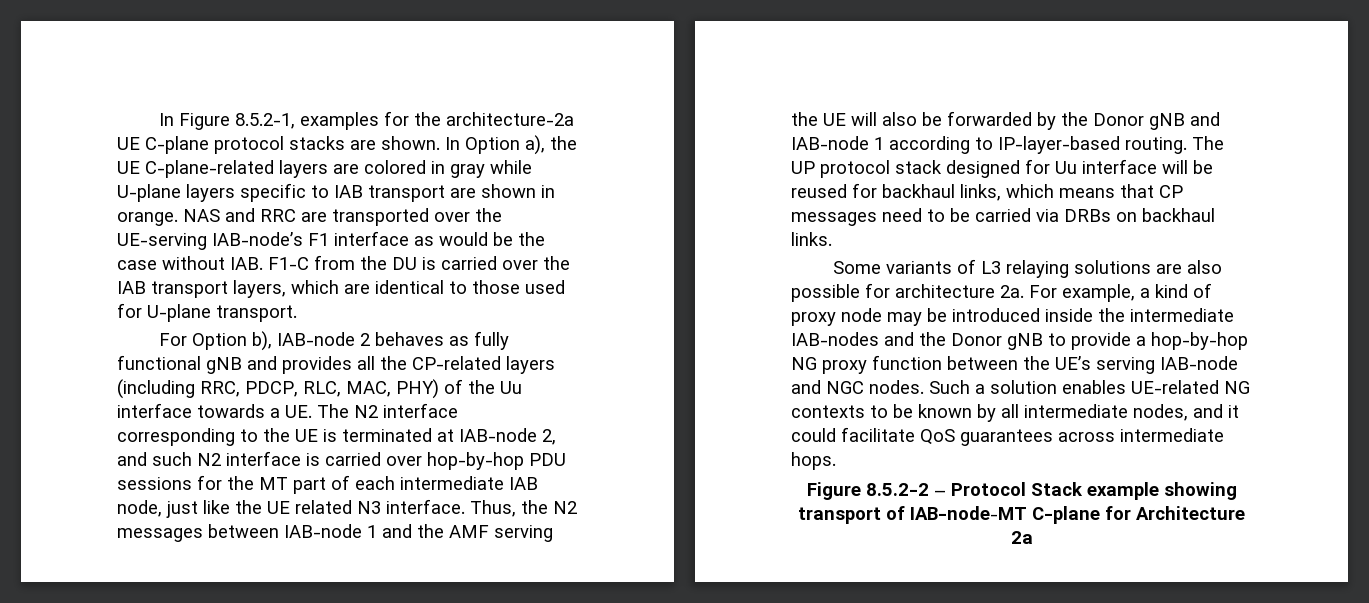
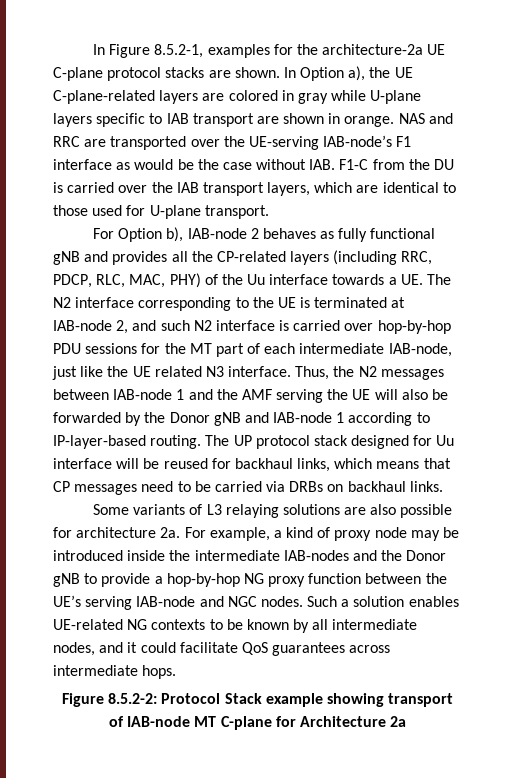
[509,477,538,490] [117,500,162,517] IAB node, -> [388,343,452,357] IAB-node,
[865,483,946,496] 8.5.2-2 – -> [108,693,158,704] 8.5.2-2:
[910,506,1027,520] IAB-node-MT -> [127,716,217,727] IAB-node MT

